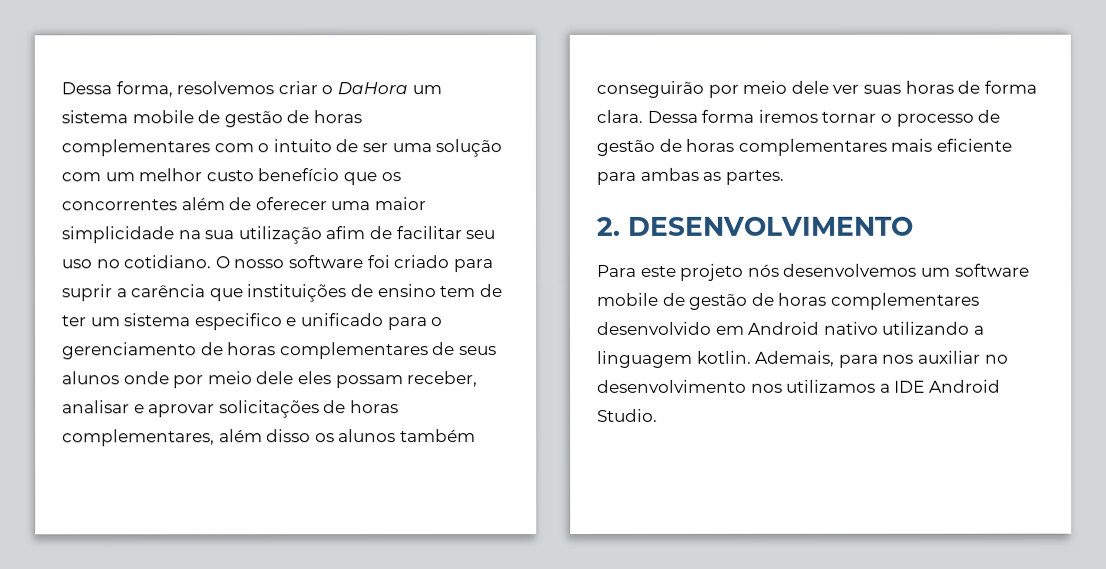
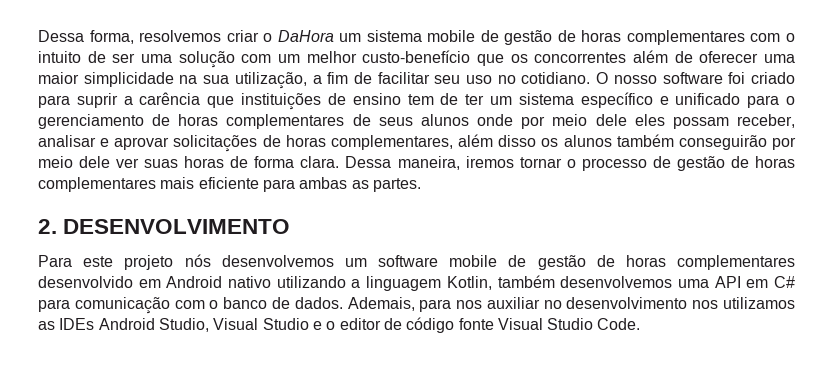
[205,168,340,182] custo benefício -> [362,50,471,63] custo-benefício
[237,226,366,245] utilização afim -> [234,72,349,89] utilização, a fim
[194,313,283,331] especifico -> [580,92,653,108] específico
[701,109,755,123] forma -> [397,156,460,170] maneira,
[696,350,752,364] kotlin. -> [446,275,796,290] [38,297,343,314] Kotlin, também desenvolvemos uma API em C# para comunicação com o banco de dados.
[879,379,1001,393] [597,408,658,422] a IDE Android Studio. -> [38,317,641,333] as IDEs Android Studio, Visual Studio e o editor de código fonte Visual Studio Code.

